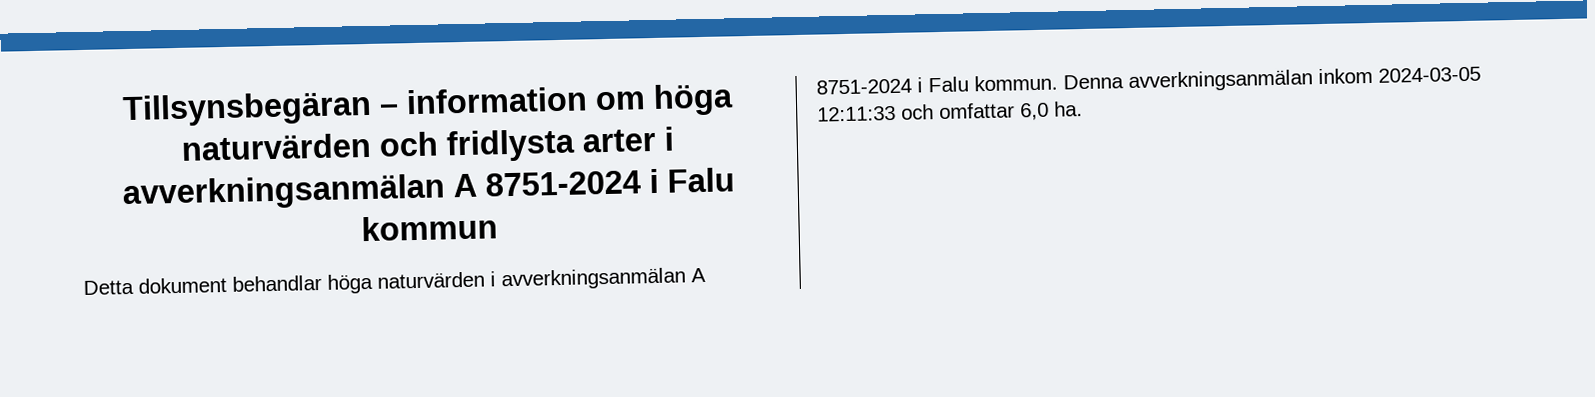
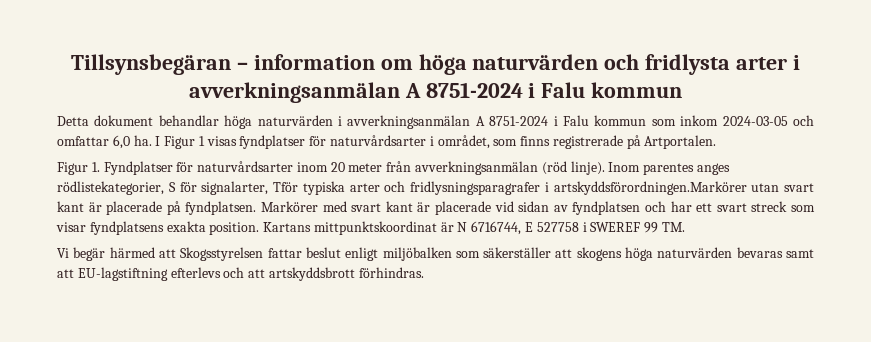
[974,69,1313,93] kommun. Denna avverkningsanmälan -> [594,115,676,126] kommun som
[817,105,896,122] 12:11:33 -> (788, 121) none
(1083, 109) none -> [155,135,717,149] [57,161,730,175] [57,181,814,195] [57,201,816,215] [56,221,685,235] [57,247,814,261] [57,267,424,281] I Figur 1 visas fyndplatser för naturvårdsarter i området, som finns registrerade på Artportalen. // Figur 1. Fyndplatser för naturvårdsarter inom 20 meter från avverkningsanmälan (röd linje). Inom parentes anges rödlistekategorier, S för signalarter, Tför typiska arter och fridlysningsparagrafer i artskyddsförordningen.Markörer utan svart kant är placerade på fyndplatsen. Markörer med svart kant är placerade vid sidan av fyndplatsen och har ett svart streck som visar fyndplatsens exakta position. Kartans mittpunktskoordinat är N 6716744, E 527758 i SWEREF 99 TM. // Vi begär härmed att Skogsstyrelsen fattar beslut enligt miljöbalken som säkerställer att skogens höga naturvärden bevaras samt att EU-lagstiftning efterlevs och att artskyddsbrott förhindras.

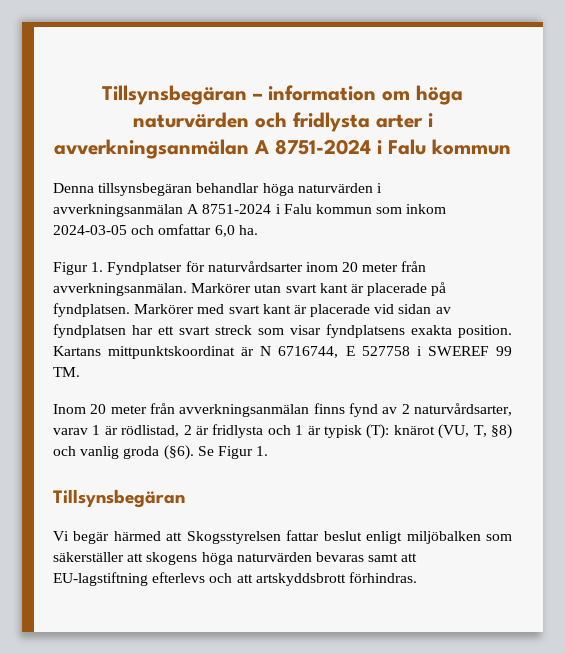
[57,115,154,126] Detta dokument -> [53,183,193,196] Denna tillsynsbegäran
[155,135,717,149] I Figur 1 visas fyndplatser för naturvårdsarter i området, som finns registrerade på Artportalen. -> (258, 230) none
[415,161,730,175] [57,181,747,195] avverkningsanmälan (röd linje). Inom parentes anges rödlistekategorier, S för signalarter, Tför typiska arter och fridlysningsparagrafer i artskyddsförordningen.Markörer -> [53,283,252,296] avverkningsanmälan. Markörer
[645,201,667,212] och -> (126, 331) none
(685, 227) none -> [53,403,512,417] [53,424,512,439] [53,445,269,460] [53,489,185,508] // Inom 20 meter från avverkningsanmälan finns fynd av 2 naturvårdsarter, varav 1 är rödlistad, 2 är fridlysta och 1 är typisk (T): knärot (VU, T, §8) och vanlig groda (§6). Se Figur 1. // Tillsynsbegäran

